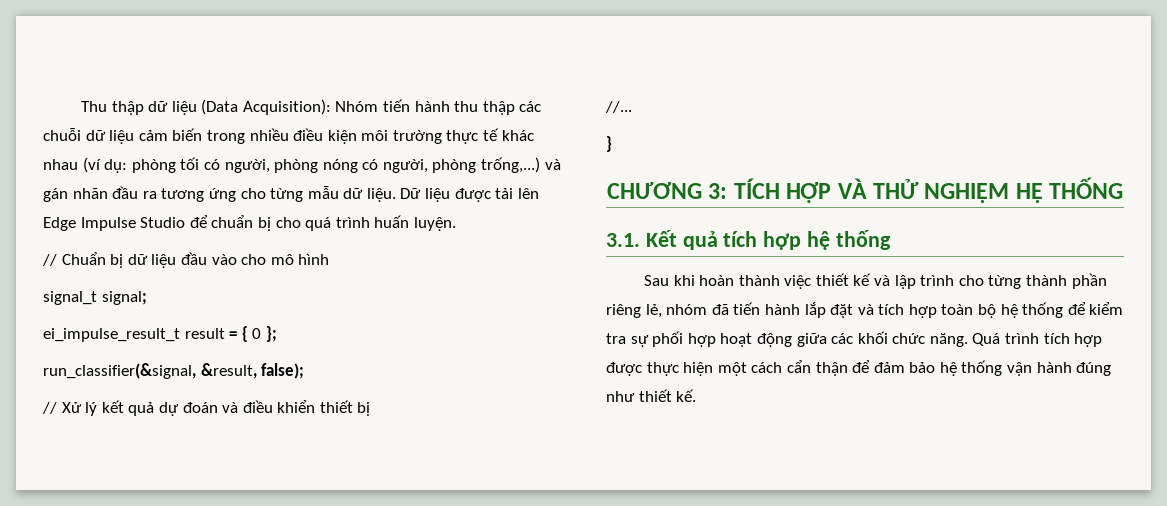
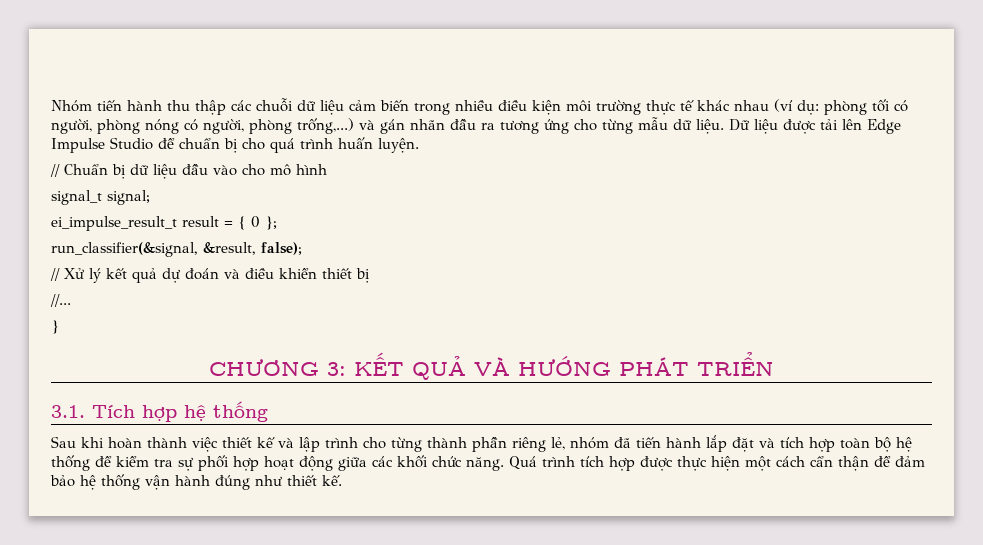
[80,99,331,115] Thu thập dữ liệu (Data Acquisition): -> (51, 106) none
[733,177,1124,203] [606,230,758,250] TÍCH HỢP VÀ THỬ NGHIỆM HỆ THỐNG // 3.1. Kết quả tích -> [354,352,774,380] [51,405,135,418] KẾT QUẢ VÀ HƯỚNG PHÁT TRIỂN // 3.1. Tích

